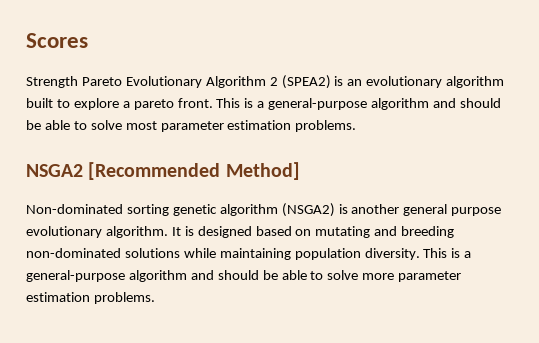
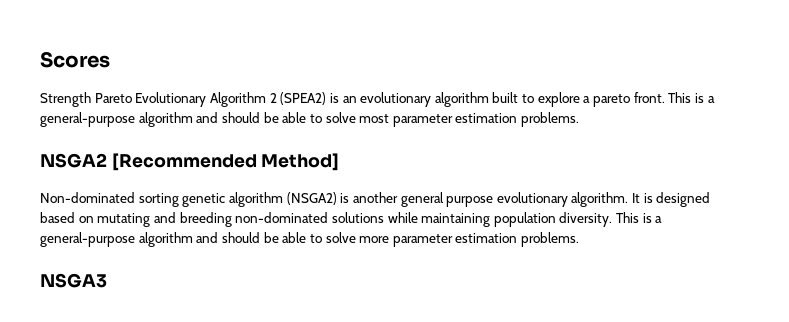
(155, 298) none -> [40,273,107,288] // NSGA3

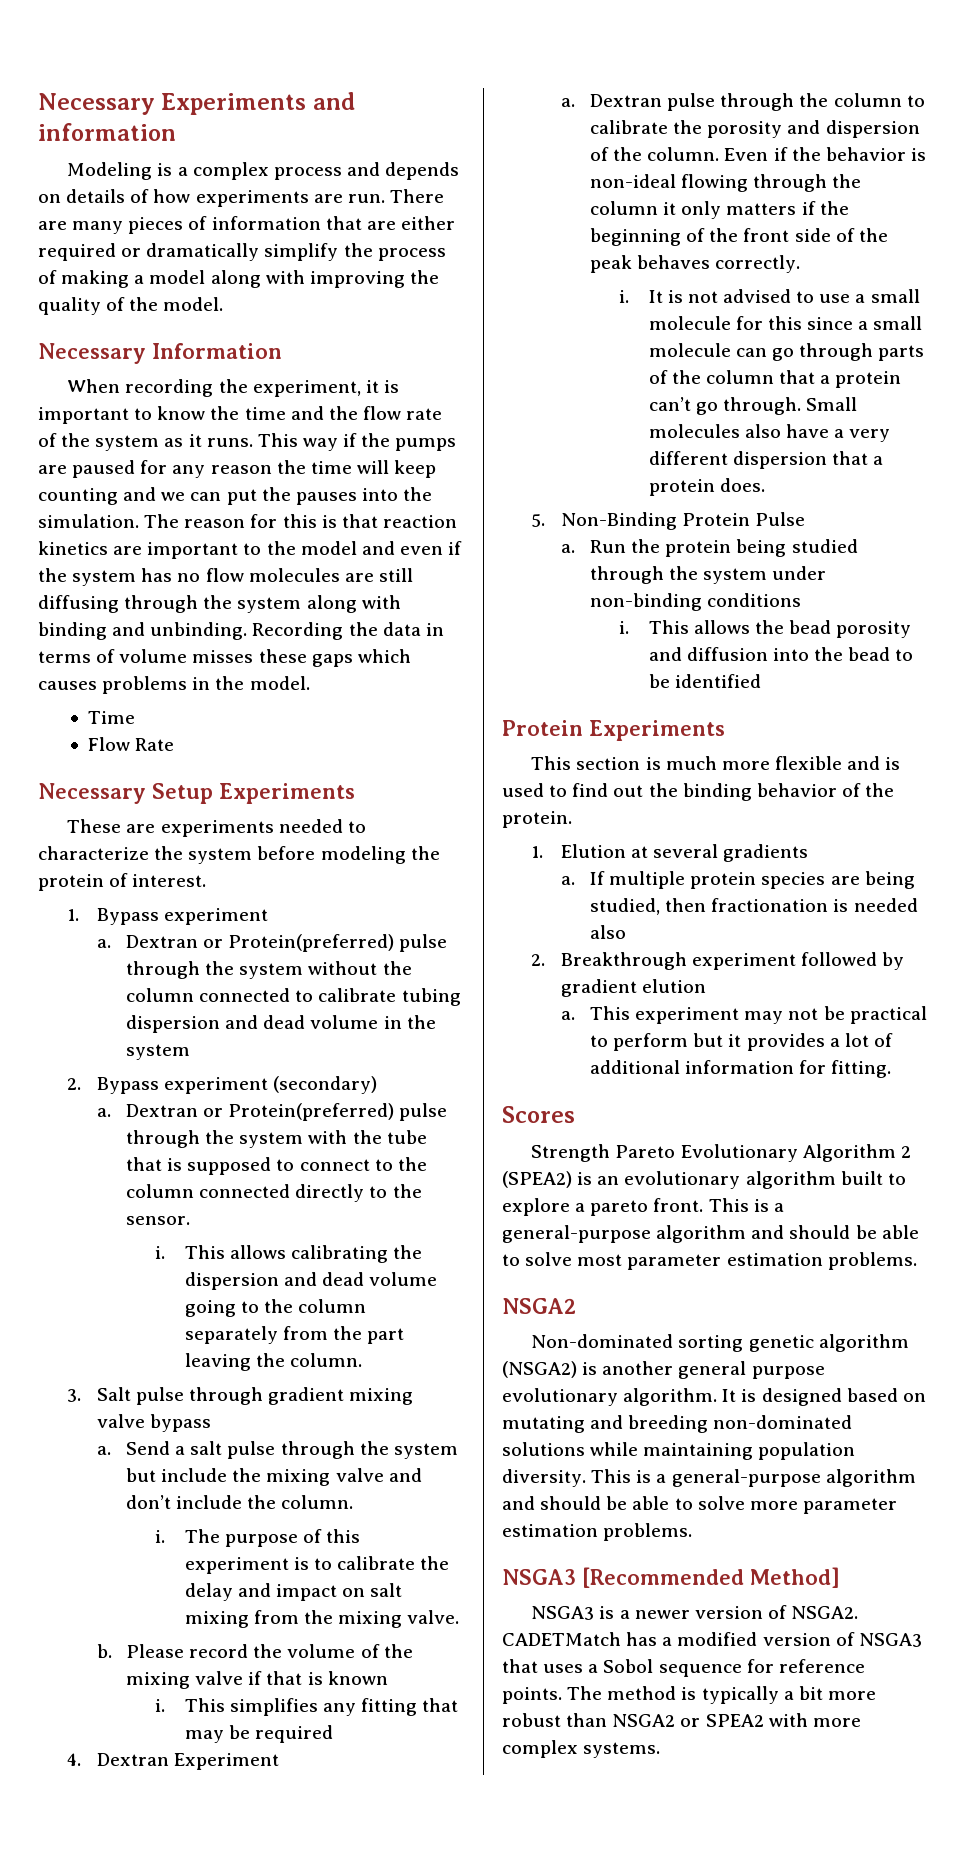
(40, 59) none -> [38,92,355,115] [38,123,176,141] [67,162,460,180] [38,189,444,207] [38,216,455,234] [38,243,446,261] [38,270,439,288] [38,297,224,315] [38,343,282,364] [67,379,399,397] [38,406,443,424] [38,433,457,451] [38,460,437,478] [38,487,433,505] [38,514,457,528] [38,541,463,559] [38,568,413,586] [38,595,401,613] [38,622,444,640] [38,649,411,667] [38,676,310,694] [88,711,136,724] [88,737,175,751] [38,783,355,804] [67,819,366,837] [38,846,440,864] [38,873,207,891] [67,908,268,925] [96,934,448,952] [126,961,412,979] [126,988,461,1006] [126,1015,436,1033] [126,1044,191,1060] [67,1076,377,1094] [96,1103,448,1121] [126,1130,427,1148] [126,1157,427,1175] [126,1184,422,1202] [126,1216,191,1225] [155,1245,423,1263] [184,1272,438,1290] [184,1299,367,1317] [184,1326,405,1344] [184,1353,362,1371] [67,1387,414,1405] [96,1414,211,1432] [96,1441,458,1459] [126,1468,422,1486] [126,1495,354,1509] [155,1529,361,1547] [184,1556,450,1574] [184,1583,403,1601] [184,1610,460,1628] [96,1644,413,1658] [126,1671,388,1689] [155,1698,459,1716] [184,1725,333,1743] [67,1753,279,1770] [560,93,925,111] [590,120,920,138] [590,147,926,161] [590,174,862,192] [590,201,849,219] [590,228,888,246] [590,255,801,273] [619,289,920,303] [648,316,923,330] [648,343,925,361] [648,370,902,388] [648,397,858,415] [648,424,891,442] [648,451,884,469] [648,478,765,496] [531,512,805,530] [560,539,858,557] [590,566,827,584] [590,593,802,611] [619,620,912,638] [648,647,914,661] [648,674,761,688] [502,720,725,741] [531,756,901,770] [502,783,895,801] [502,811,572,828] [531,844,809,862] [560,871,915,889] [590,898,918,915] [590,925,627,939] [531,952,905,970] [560,979,706,997] [560,1006,927,1024] [590,1033,893,1051] [590,1060,892,1078] Necessary Experiments and information // Modeling is a complex process and depends on details of how experiments are run. There are many pieces of information that are either required or dramatically simplify the process of making a model along with improving the quality of the model. // Necessary Information // When recording the experiment, it is important to know the time and the flow rate of the system as it runs. This way if the pumps are paused for any reason the time will keep counting and we can put the pauses into the simulation. The reason for this is that reaction kinetics are important to the model and even if the system has no flow molecules are still diffusing through the system along with binding and unbinding. Recording the data in terms of volume misses these gaps which causes problems in the model. // Time // Flow Rate // Necessary Setup Experiments // These are experiments needed to characterize the system before modeling the protein of interest. // 1. Bypass experiment // a. Dextran or Protein(preferred) pulse through the system without the column connected to calibrate tubing dispersion and dead volume in the system // 2. Bypass experiment (secondary) // a. Dextran or Protein(preferred) pulse through the system with the tube that is supposed to connect to the column connected directly to the sensor. // i. This allows calibrating the dispersion and dead volume going to the column separately from the part leaving the column. // 3. Salt pulse through gradient mixing valve bypass // a. Send a salt pulse through the system but include the mixing valve and don’t include the column. // i. The purpose of this experiment is to calibrate the delay and impact on salt mixing from the mixing valve. // b. Please record the volume of the mixing valve if that is known // i. This simplifies any fitting that may be required // 4. Dextran Experiment // a. Dextran pulse through the column to calibrate the porosity and dispersion of the column. Even if the behavior is non-ideal flowing through the column it only matters if the beginning of the front side of the peak behaves correctly. // i. It is not advised to use a small molecule for this since a small molecule can go through parts of the column that a protein can’t go through. Small molecules also have a very different dispersion that a protein does. // 5. Non-Binding Protein Pulse // a. Run the protein being studied through the system under non-binding conditions // i. This allows the bead porosity and diffusion into the bead to be identified // Protein Experiments // This section is much more flexible and is used to find out the binding behavior of the protein. // 1. Elution at several gradients // a. If multiple protein species are being studied, then fractionation is needed also // 2. Breakthrough experiment followed by gradient elution // a. This experiment may not be practical to perform but it provides a lot of additional information for fitting. //
[111,153,340,171] [Recommended Method] -> (576, 1306) none
(107, 280) none -> [582,1567,840,1588] [531,1605,859,1620] [502,1632,922,1647] [502,1659,865,1677] [502,1686,876,1704] [502,1713,861,1727] [502,1740,661,1758] [Recommended Method] // NSGA3 is a newer version of NSGA2. CADETMatch has a modified version of NSGA3 that uses a Sobol sequence for reference points. The method is typically a bit more robust than NSGA2 or SPEA2 with more complex systems.

